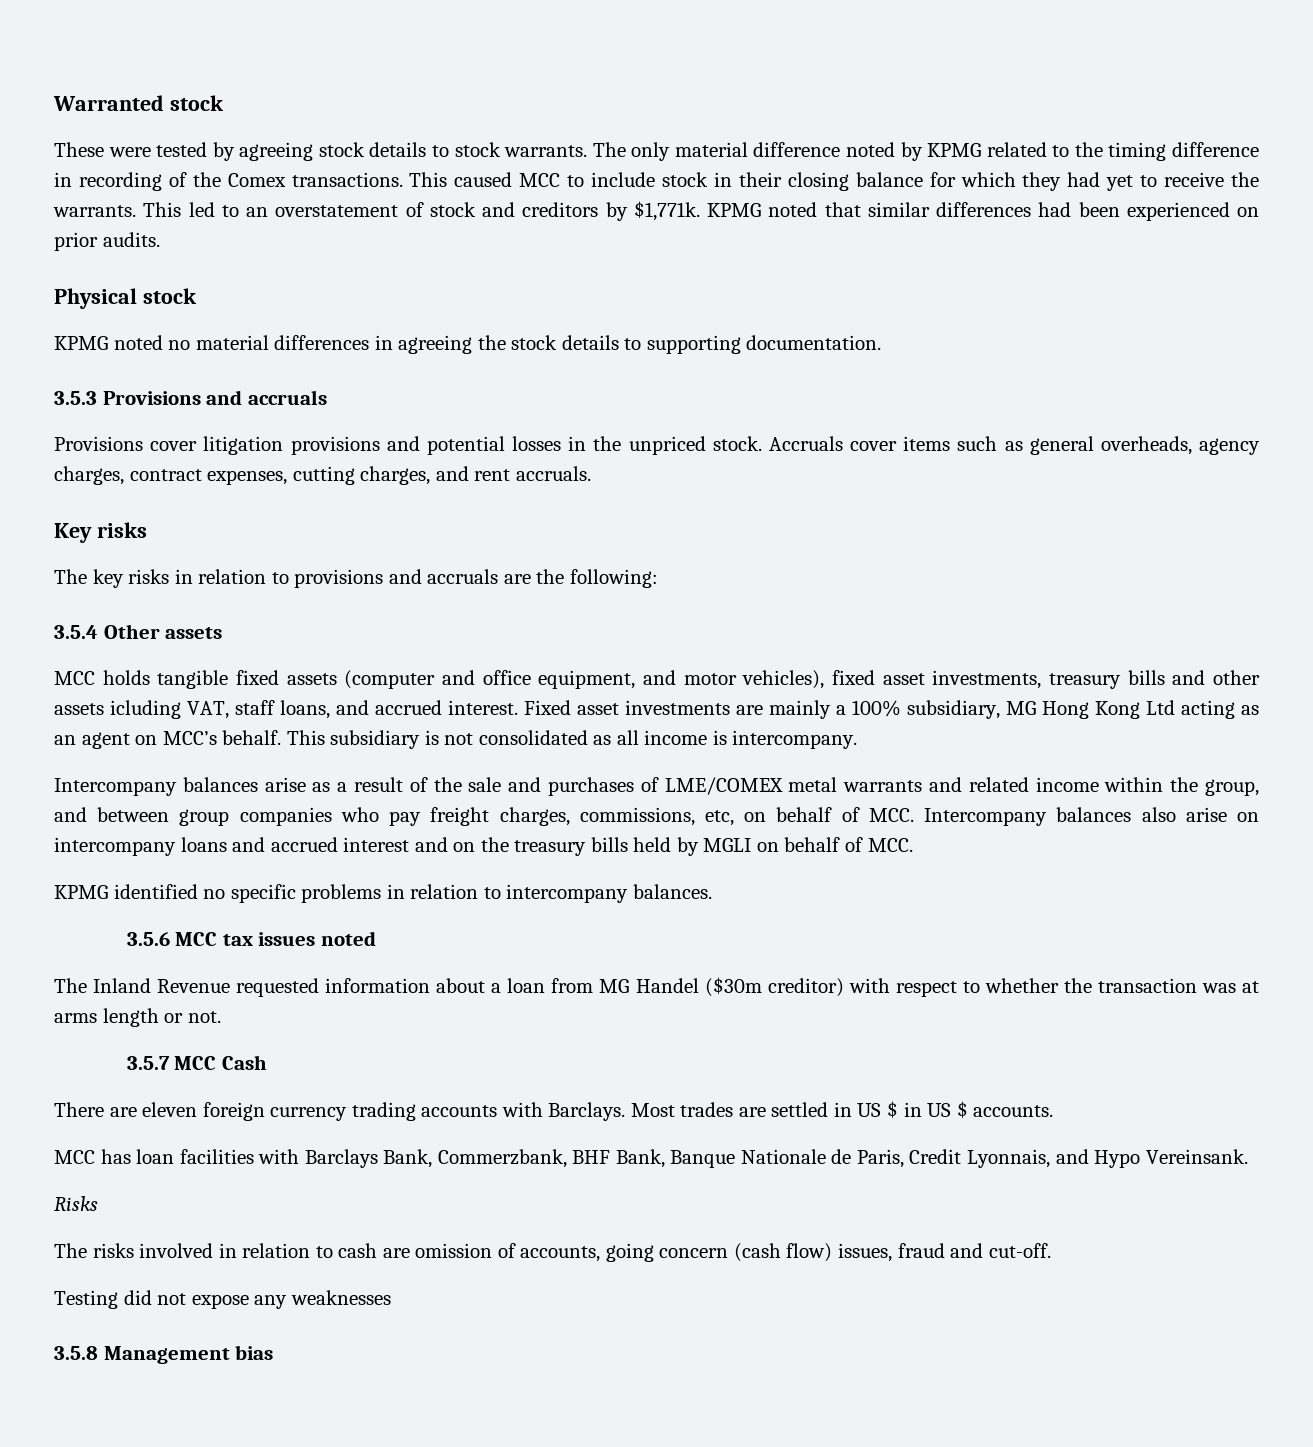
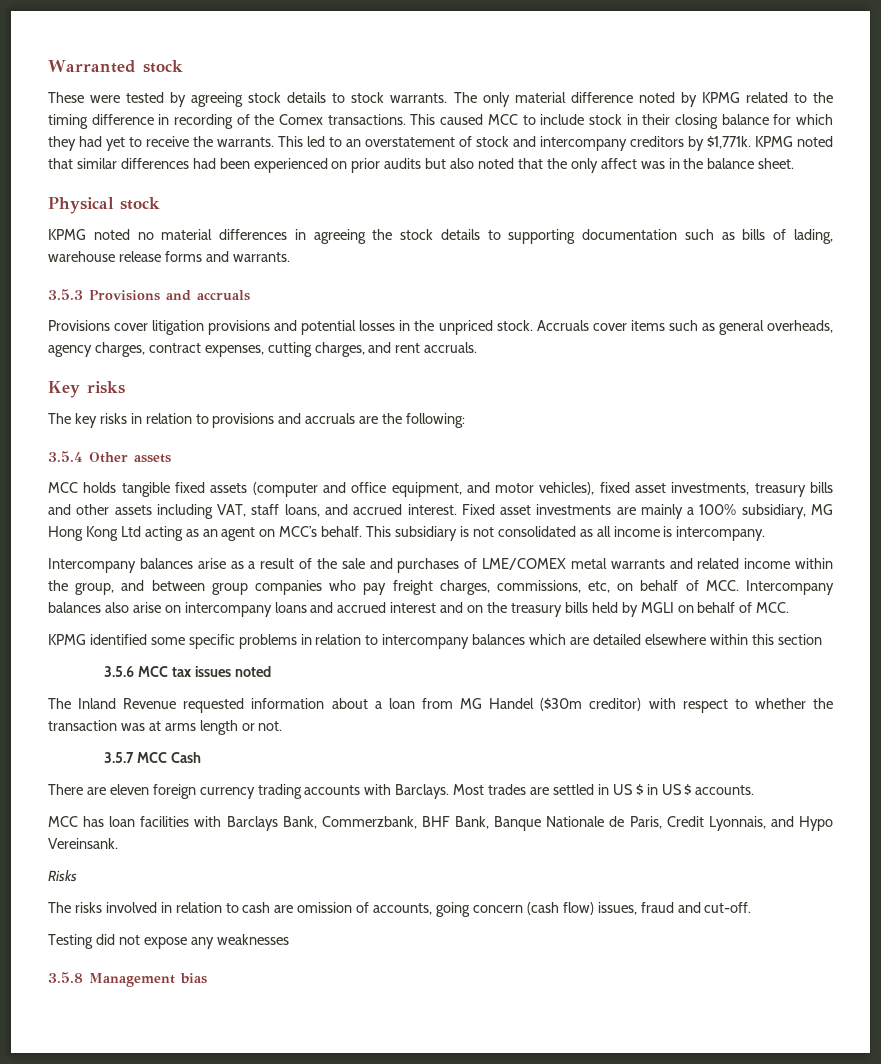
(515, 209) none -> [540,136,627,151] intercompany
[102,232,160,247] audits. -> [384,158,795,173] audits but also noted that the only affect was in the balance sheet.
[746,335,882,350] documentation. -> [582,229,833,244] [48,251,290,262] documentation such as bills of lading, warehouse release forms and warrants.
[110,700,181,719] icluding -> [156,504,213,519] including
[203,889,226,899] no -> [150,637,185,645] some
[632,884,712,899] balances. -> [472,634,822,645] balances which are detailed elsewhere within this section

